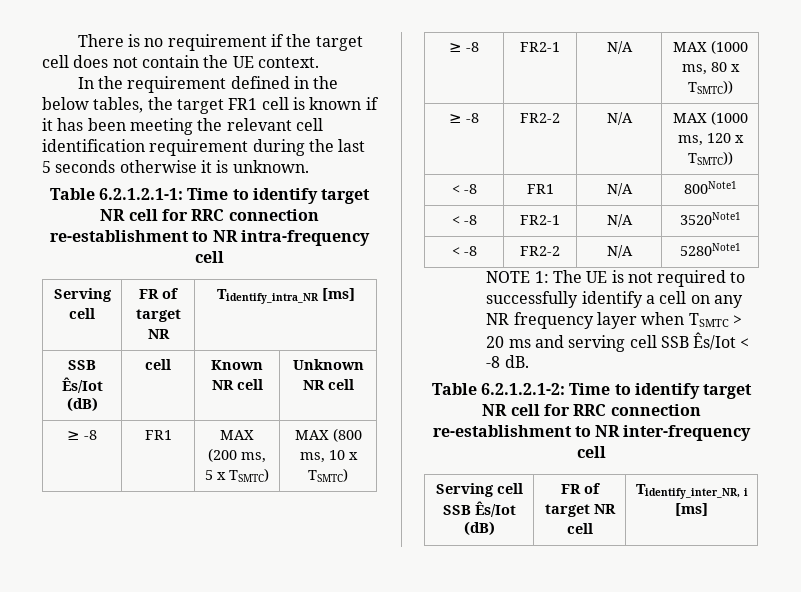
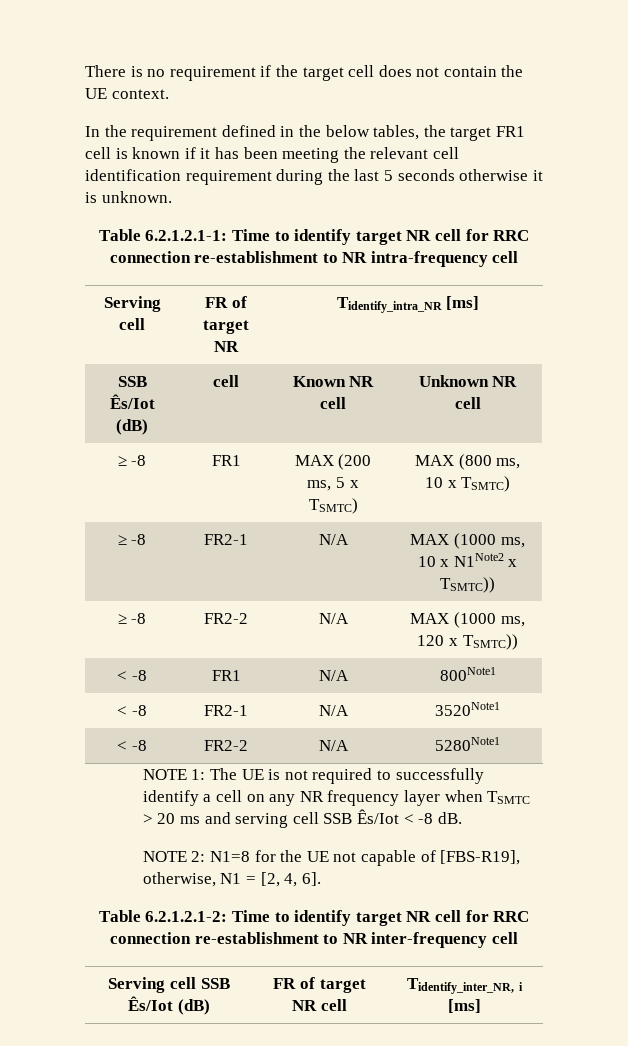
[710,62,727,72] 80 -> [417,553,504,567] 10 x N1Note2
(529, 361) none -> [142,850,521,866] [142,872,321,887] // NOTE 2: N1=8 for the UE not capable of [FBS-R19], otherwise, N1 = [2, 4, 6].

